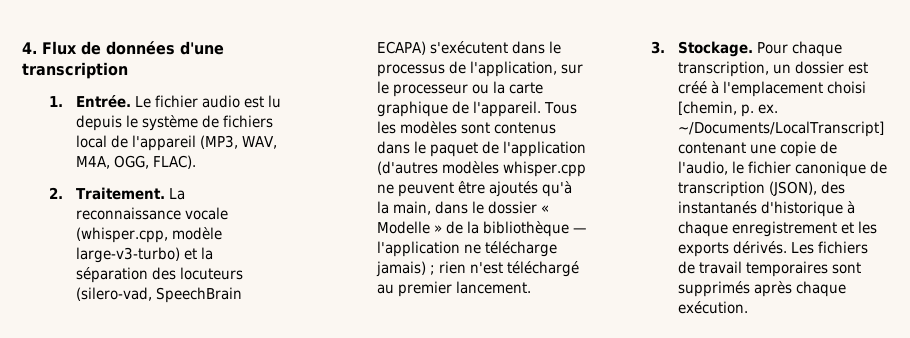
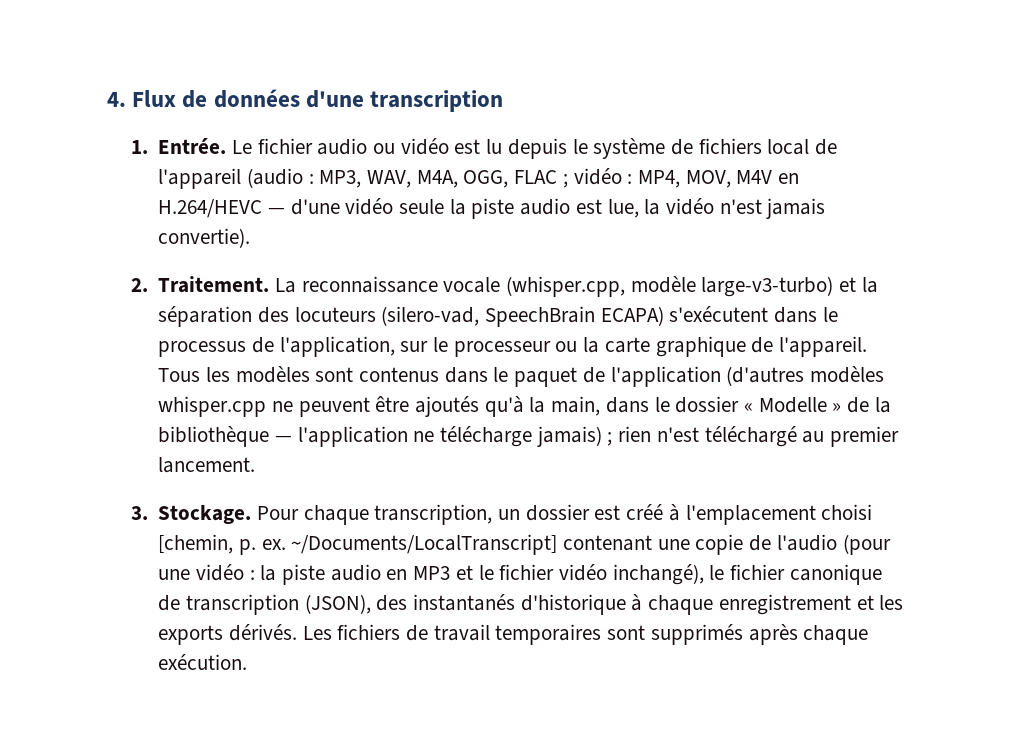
(240, 101) none -> [373,138,449,155] ou vidéo
[199,135,277,149] [75,155,196,169] (MP3, WAV, M4A, OGG, FLAC). -> [247,168,799,188] [158,198,826,219] [158,228,251,248] (audio : MP3, WAV, M4A, OGG, FLAC ; vidéo : MP4, MOV, M4V en H.264/HEVC — d'une vidéo seule la piste audio est lue, la vidéo n'est jamais convertie).
[677,161,728,175] l'audio, -> [776,534,891,555] [158,564,704,585] l'audio (pour une vidéo : la piste audio en MP3 et le fichier vidéo inchangé),

